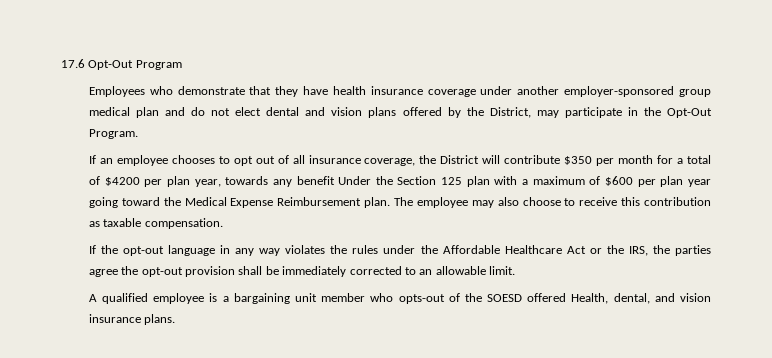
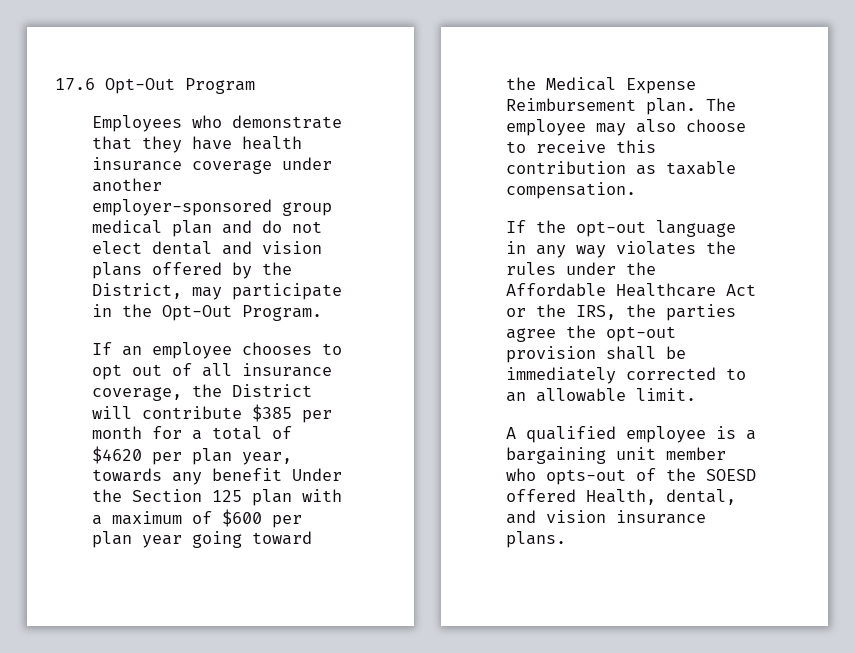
[564,156,593,165] $350 -> [252,404,293,422] $385
[104,177,140,186] $4200 -> [92,446,143,464] $4620

